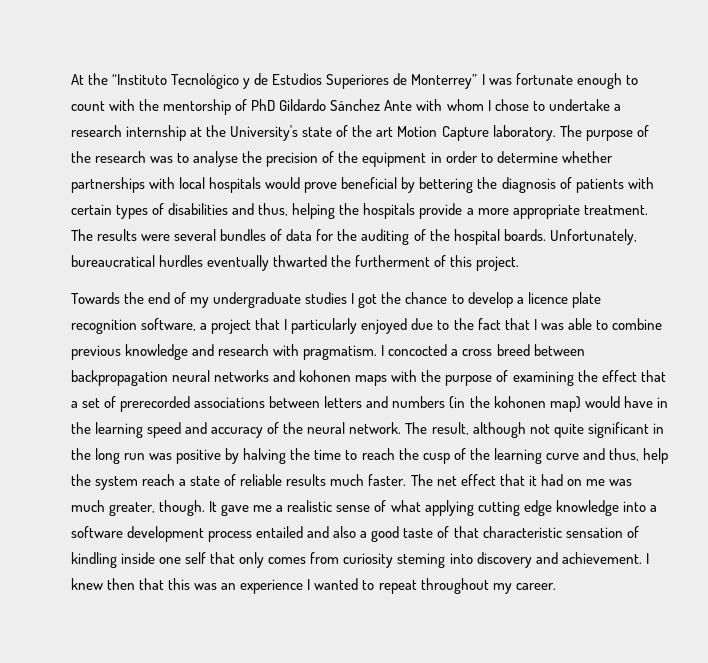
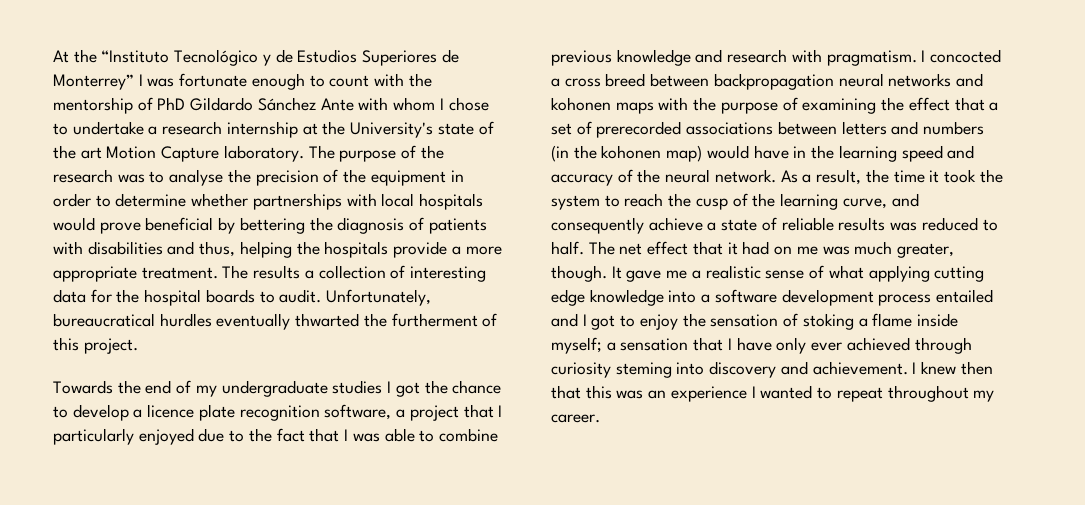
[71,203,165,219] certain types of -> (83, 248) none
[141,229,546,245] were several bundles of data for the auditing of the hospital boards. -> [304,265,487,282] [53,289,322,306] a collection of interesting data for the hospital boards to audit.
[405,422,664,438] [71,448,342,464] The result, although not quite significant in the long run was positive by halving the time -> [780,169,1003,185] [551,195,600,210] As a result, the time it took the system
[545,448,668,464] [71,474,176,490] curve and thus, help the system reach -> [842,193,919,209] [551,217,703,234] curve, and consequently achieve
[330,474,407,486] much faster. -> [890,217,998,231] [551,241,584,255] was reduced to half.
[333,526,639,542] [71,552,340,568] also a good taste of that characteristic sensation of kindling inside one self that only comes from -> [582,313,958,330] [551,337,972,354] I got to enjoy the sensation of stoking a flame inside myself; a sensation that I have only ever achieved through

